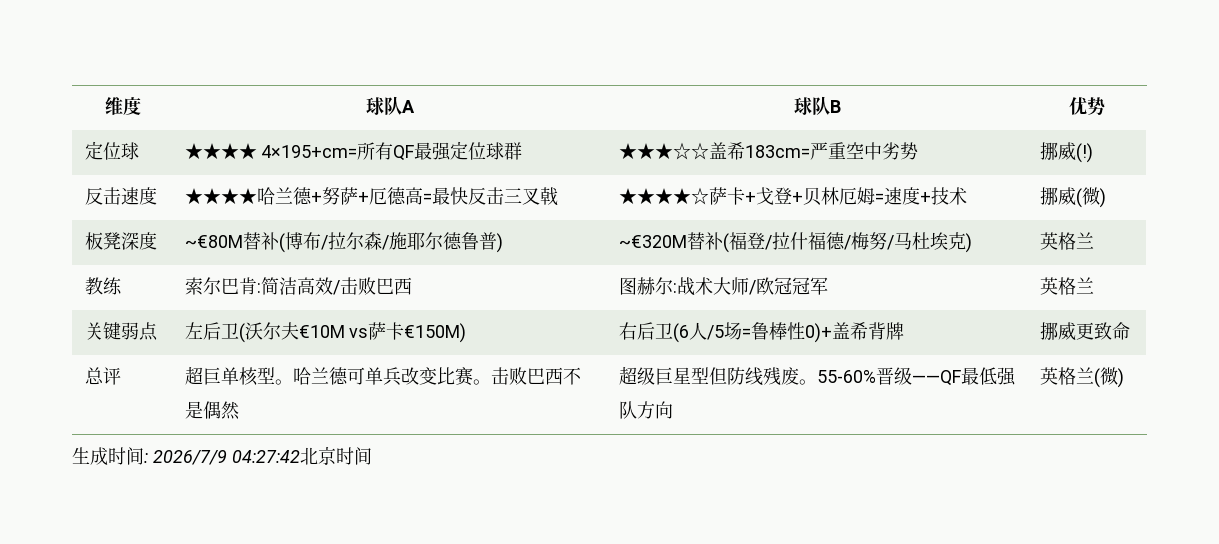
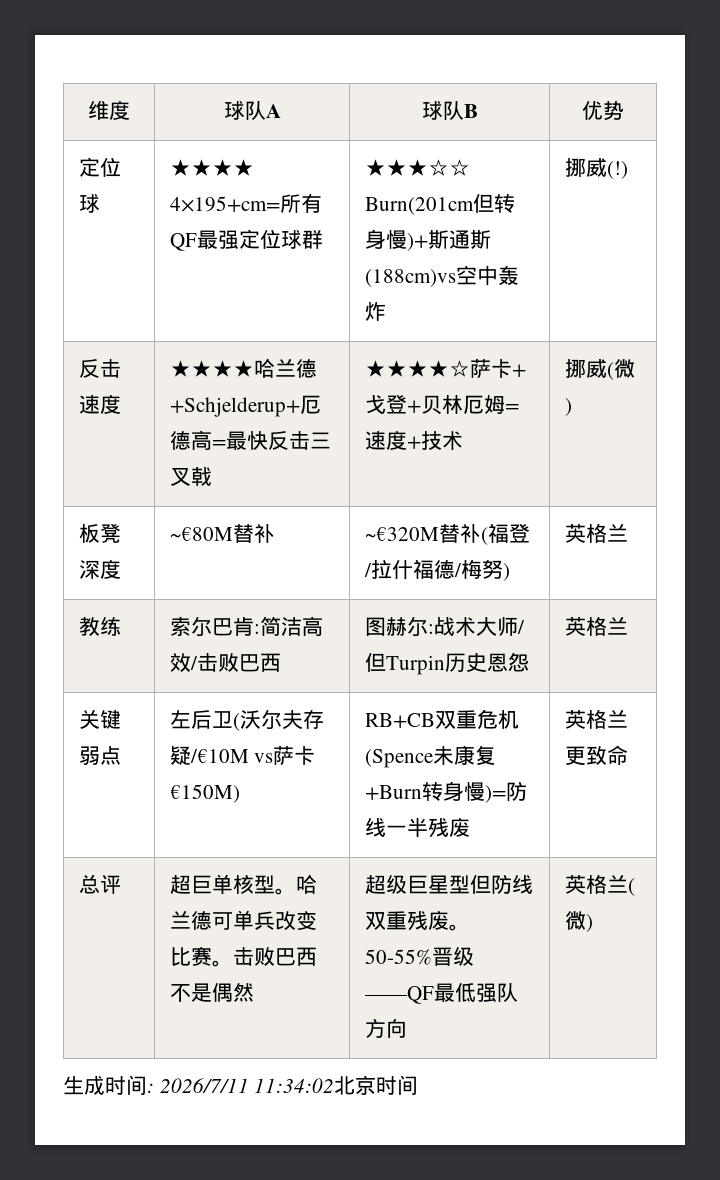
[708,142,918,160] 盖希183cm=严重空中劣势 -> [364,193,515,215] [364,229,491,251] [364,265,519,287] [364,301,386,321] Burn(201cm但转身慢)+斯通斯(188cm)vs空中轰炸
[310,187,369,205] +努萨+ -> [169,397,300,417] +Schjelderup+
[278,232,503,253] (博布/拉尔森/施耶尔德鲁普) -> (275, 533) none
[886,232,966,250] /马杜埃克 -> (503, 569) none
[755,277,828,295] 欧冠冠军 -> [364,652,529,675] 但Turpin历史恩怨
[298,325,345,338] €10M -> [302,709,324,729] [169,745,249,765] 存疑/€10M
[618,322,904,343] [1039,322,1076,341] 右后卫(6人/5场=鲁棒性0)+盖希背牌 | 挪威 -> [364,709,519,730] [364,745,496,768] [364,781,527,803] [364,817,470,838] [564,709,628,729] RB+CB双重危机(Spence未康复+Burn转身慢)=防线一半残废 | 英格兰
[762,367,876,386] 残废。55-60% -> [364,910,470,931] [364,949,432,965] 双重残废。50-55%
[152,450,300,465] 2026/7/9 04:27:42 -> [159,1078,335,1093] 2026/7/11 11:34:02

